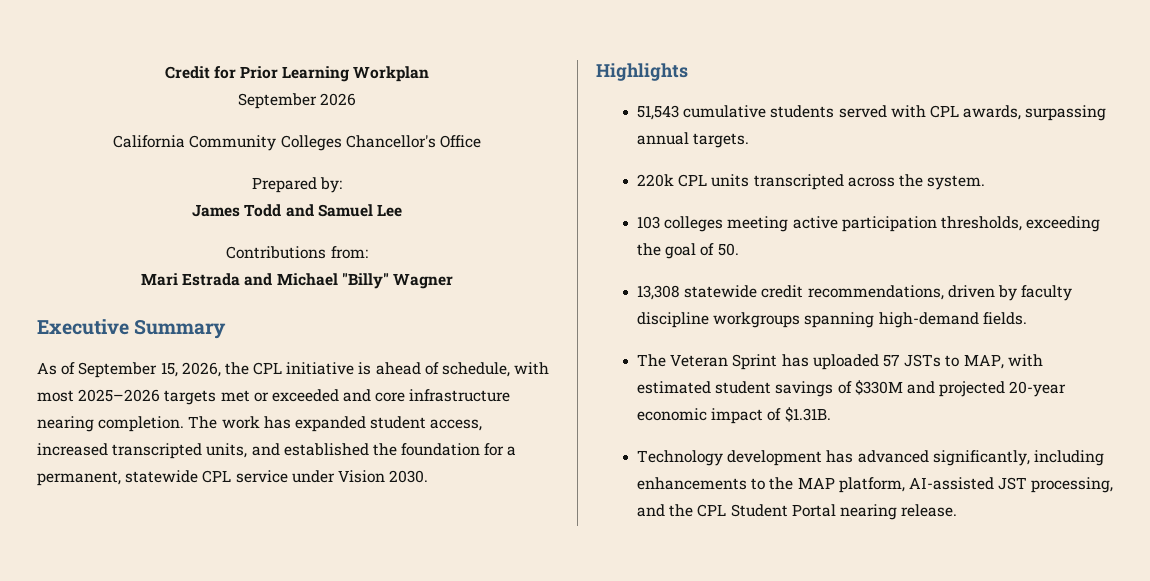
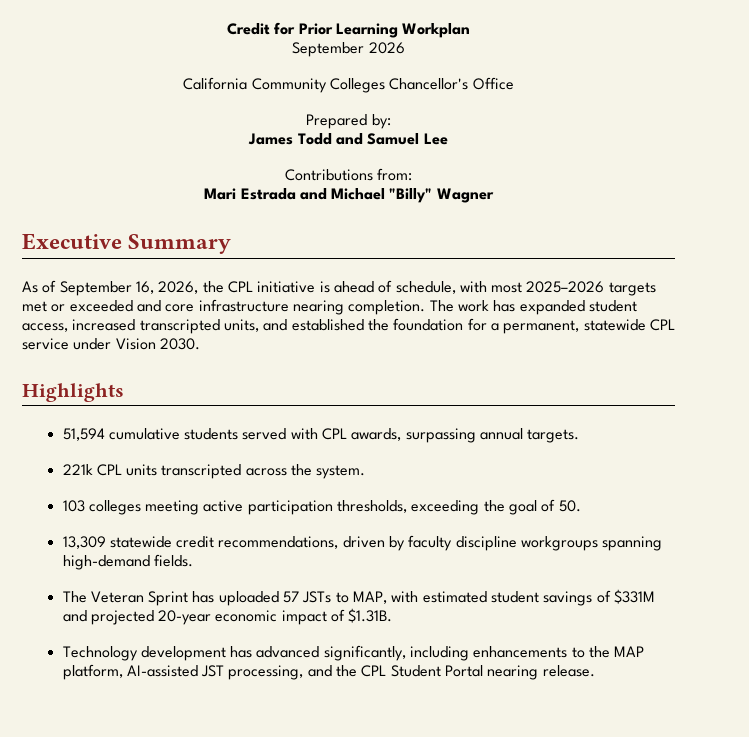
[160,362,178,377] 15, -> [135,281,154,294] 16,
[637,105,680,120] 51,543 -> [62,428,105,441] 51,594
[637,174,675,187] 220k -> [62,464,93,475] 221k
[637,285,681,300] 13,308 -> [62,536,106,549] 13,309
[854,380,903,395] $330M -> [613,589,655,604] $331M

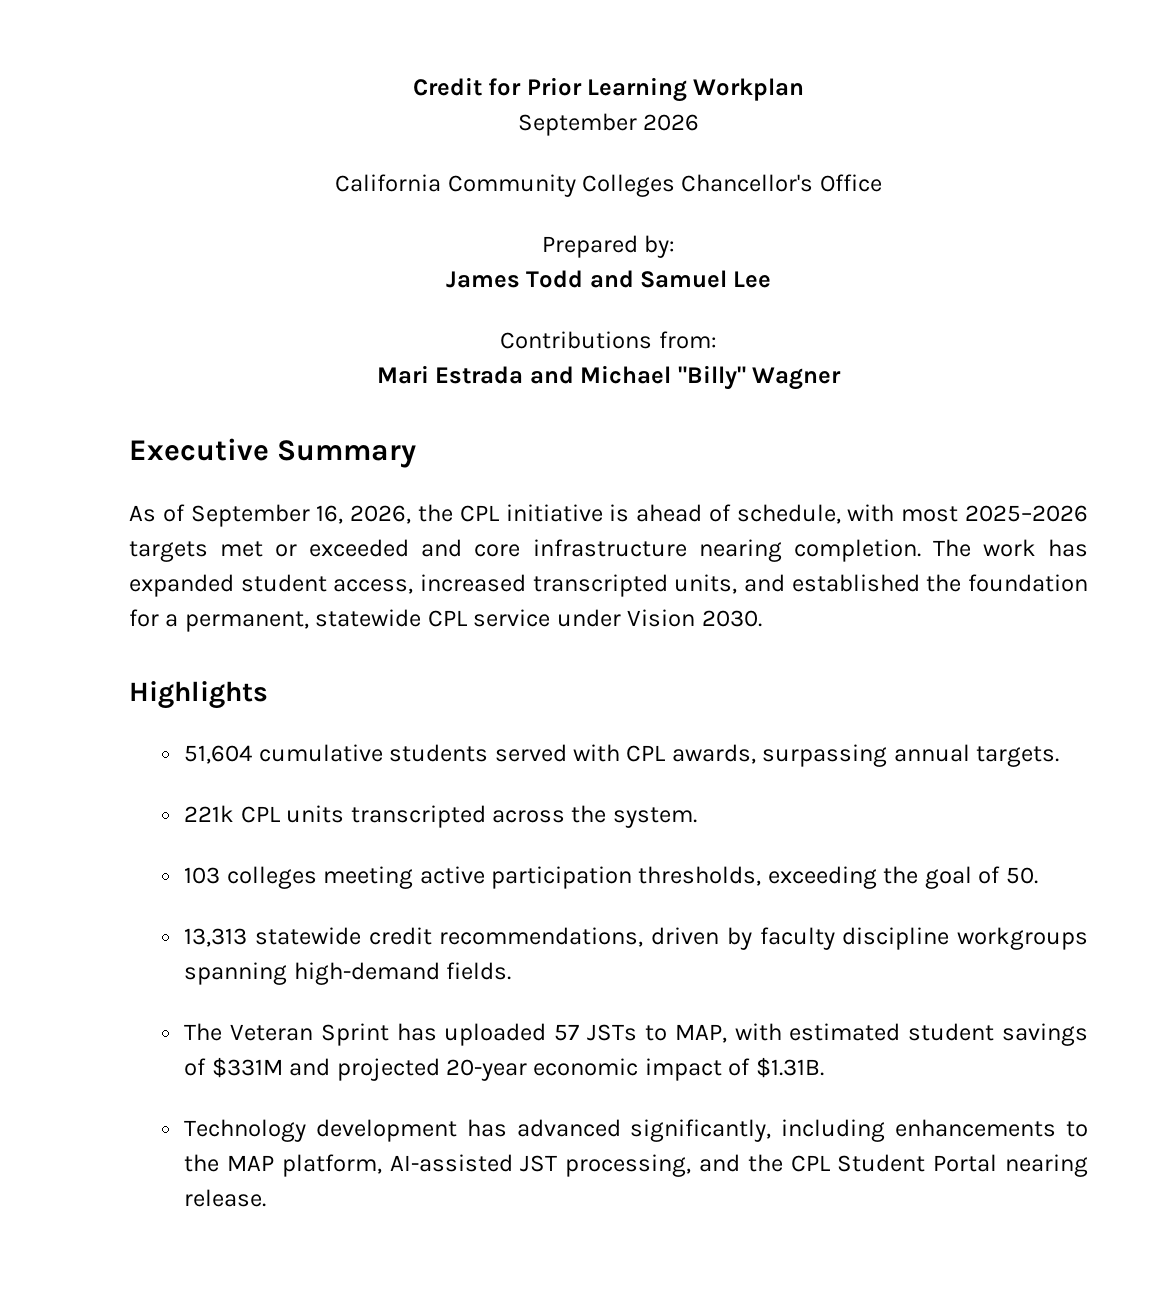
[62,428,105,441] 51,594 -> [184,745,253,764] 51,604
[62,536,106,549] 13,309 -> [184,928,248,947] 13,313

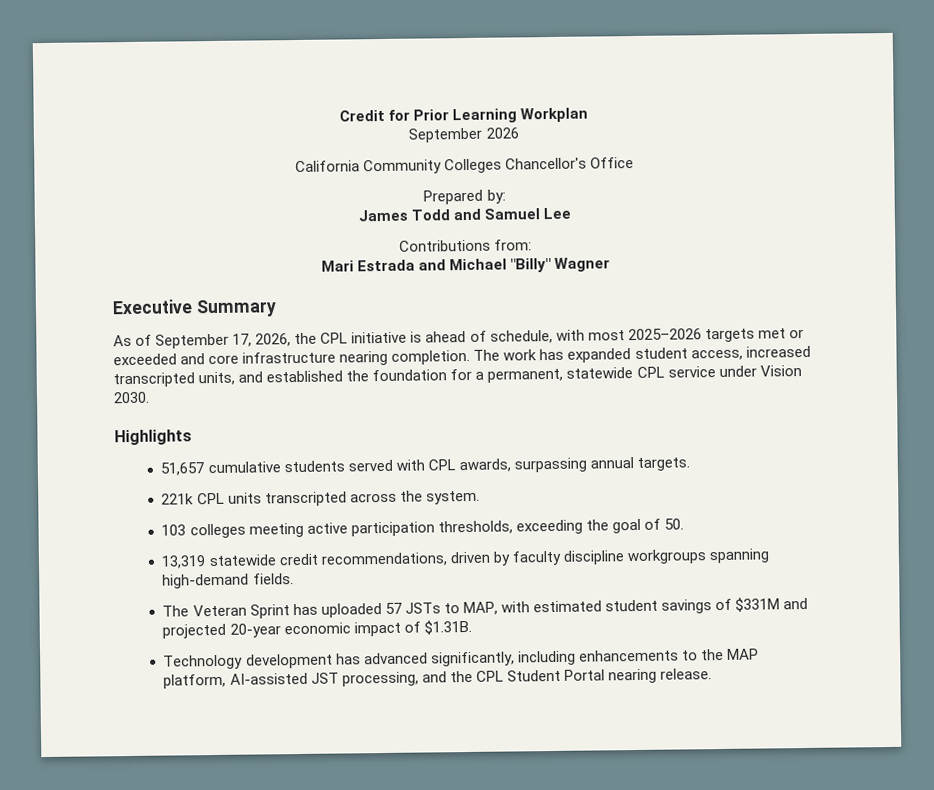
[316,505,344,524] 16, -> [232,333,253,347] 17,
[184,745,253,764] 51,604 -> [160,462,205,476] 51,657
[184,928,248,947] 13,313 -> [161,555,207,569] 13,319

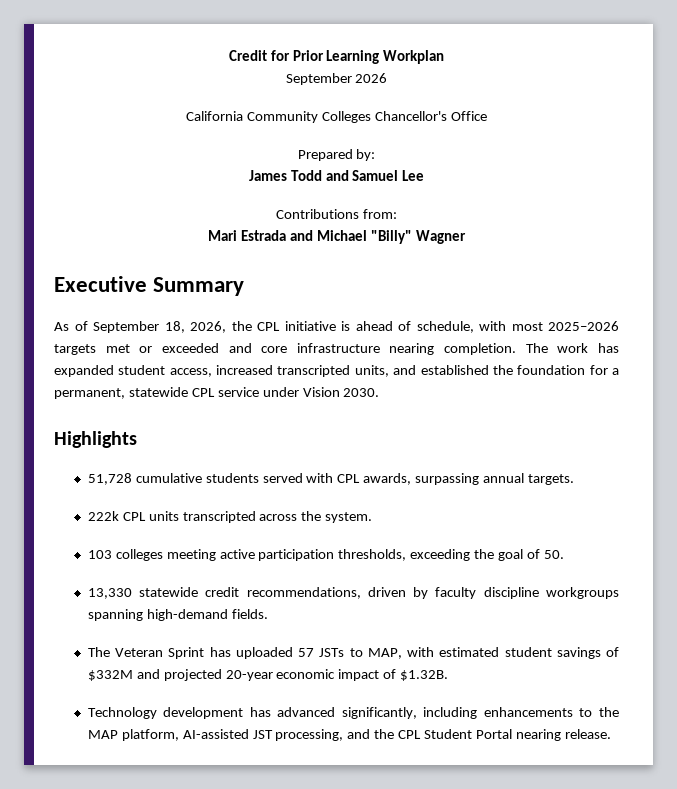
[232,333,253,347] 17, -> [164,321,185,333] 18,
[160,462,205,476] 51,657 -> [87,473,132,485] 51,728
[161,493,195,505] 221k -> [87,511,119,521] 222k
[161,555,207,569] 13,319 -> [87,588,132,599] 13,330
[735,597,781,612] $331M -> [87,670,133,681] $332M
[423,619,472,635] $1.31B. -> [400,670,449,681] $1.32B.

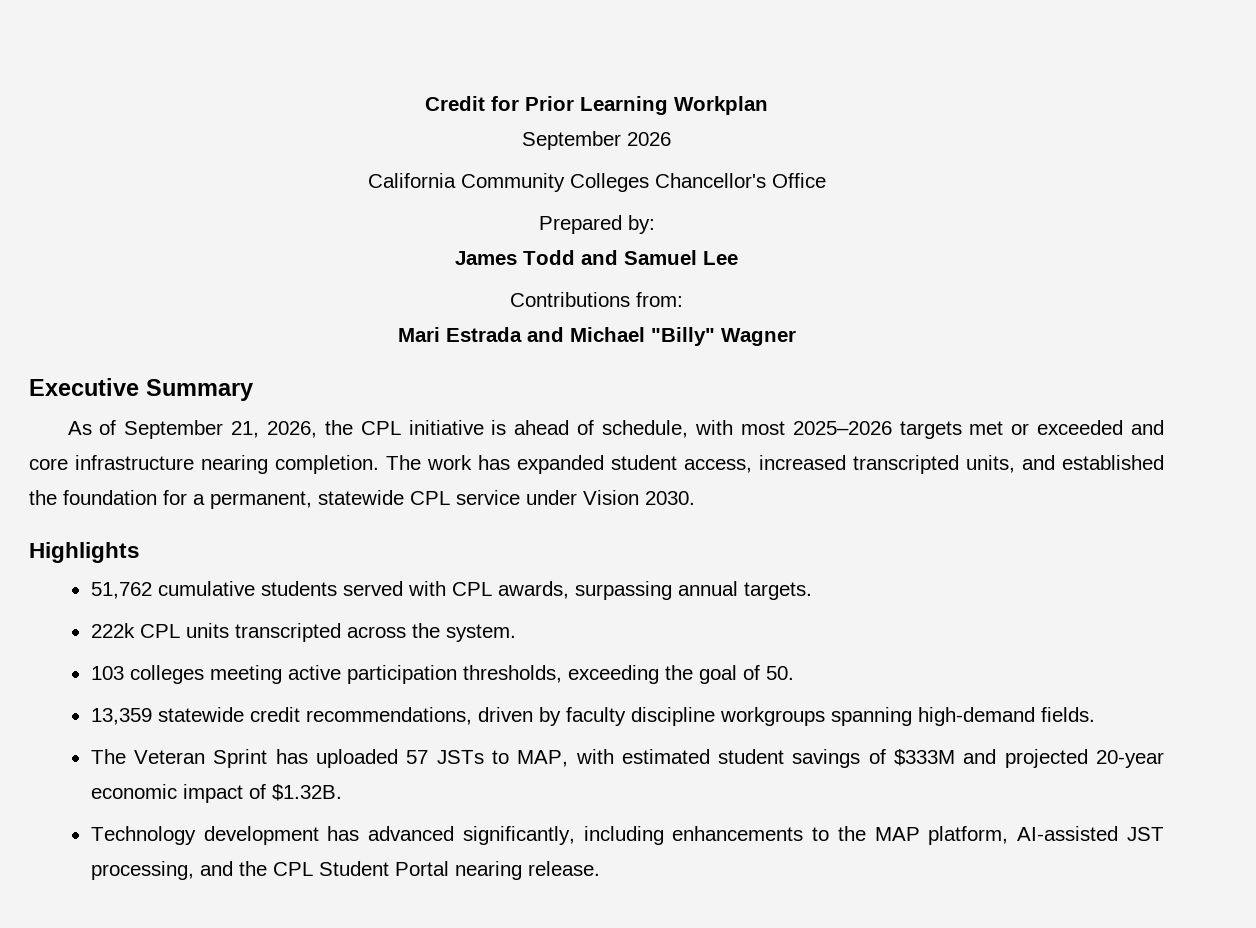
[164,321,185,333] 18, -> [231,421,260,438] 21,
[87,473,132,485] 51,728 -> [90,582,152,599] 51,762
[87,588,132,599] 13,330 -> [90,708,152,725] 13,359
[87,670,133,681] $332M -> [894,749,956,766] $333M

